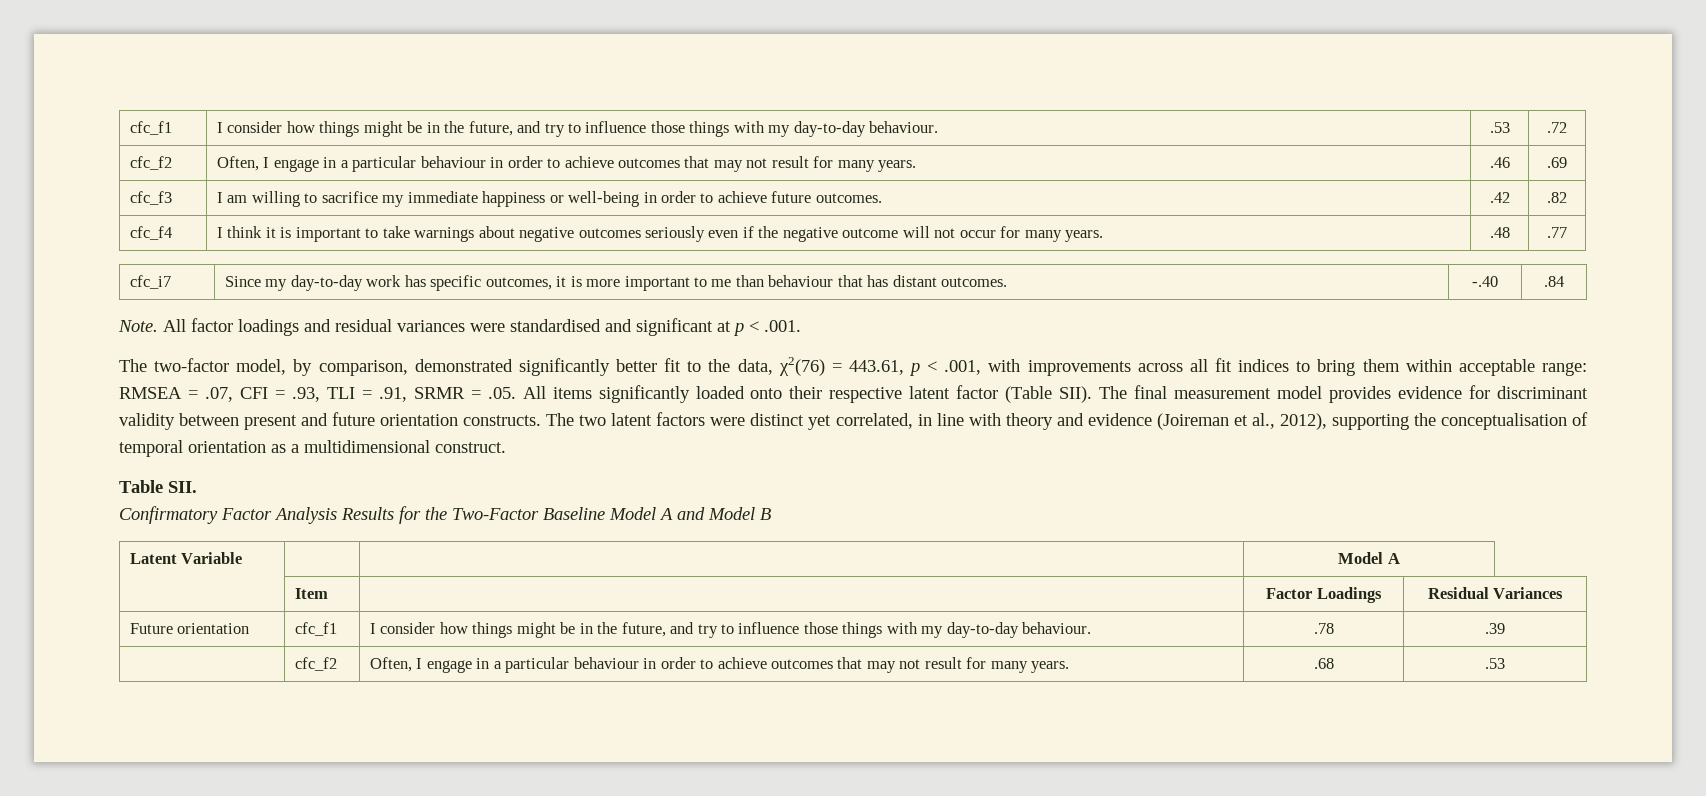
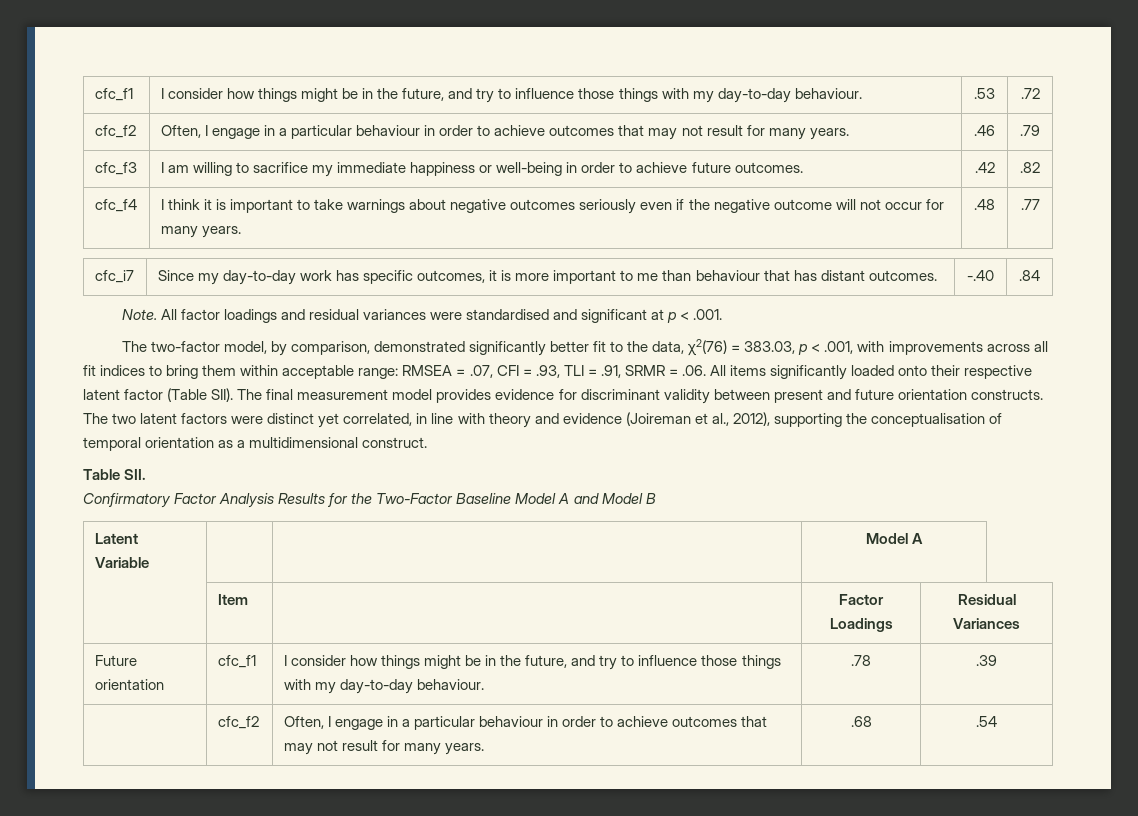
[1547,157,1567,168] .69 -> [1020,125,1040,136] .79
[848,360,904,375] 443.61, -> [744,341,796,354] 383.03,
[487,387,516,399] .05. -> [681,365,706,376] .06.
[1485,658,1505,669] .53 -> [976,716,997,727] .54

